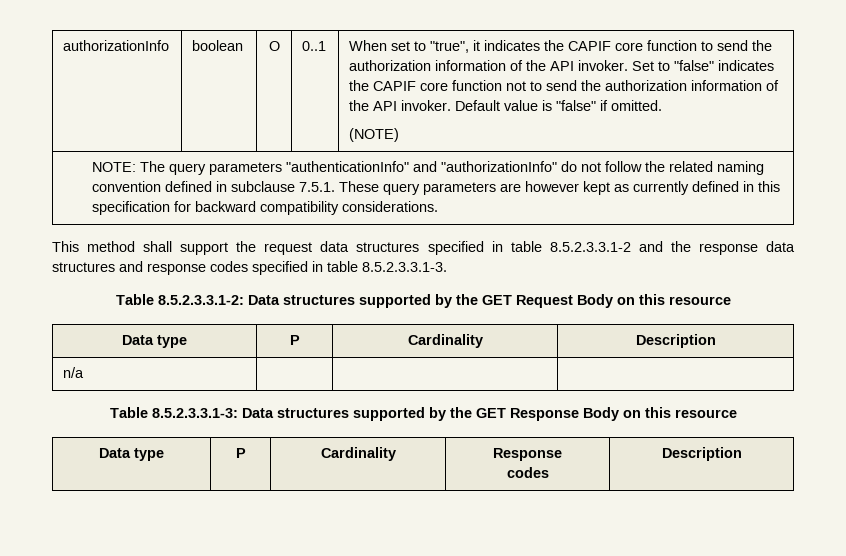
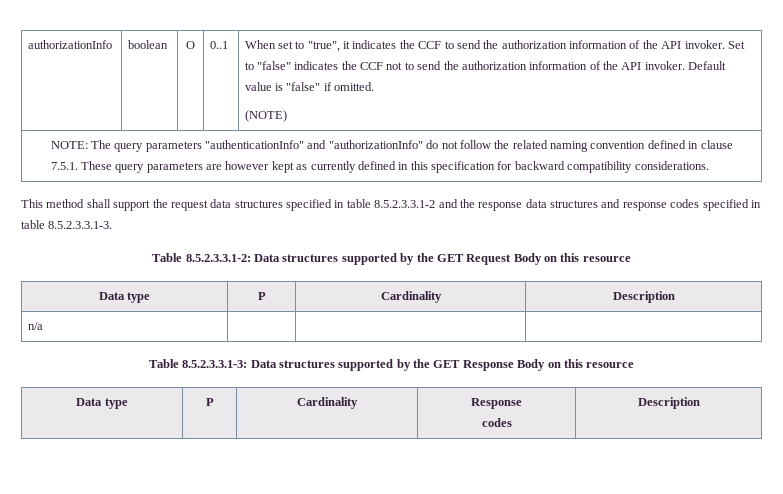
[568,40,698,51] CAPIF core function -> [418,41,442,49] CCF
[373,80,503,91] CAPIF core function -> [360,62,384,70] CCF
[230,181,295,192] subclause -> [700,140,733,149] clause

